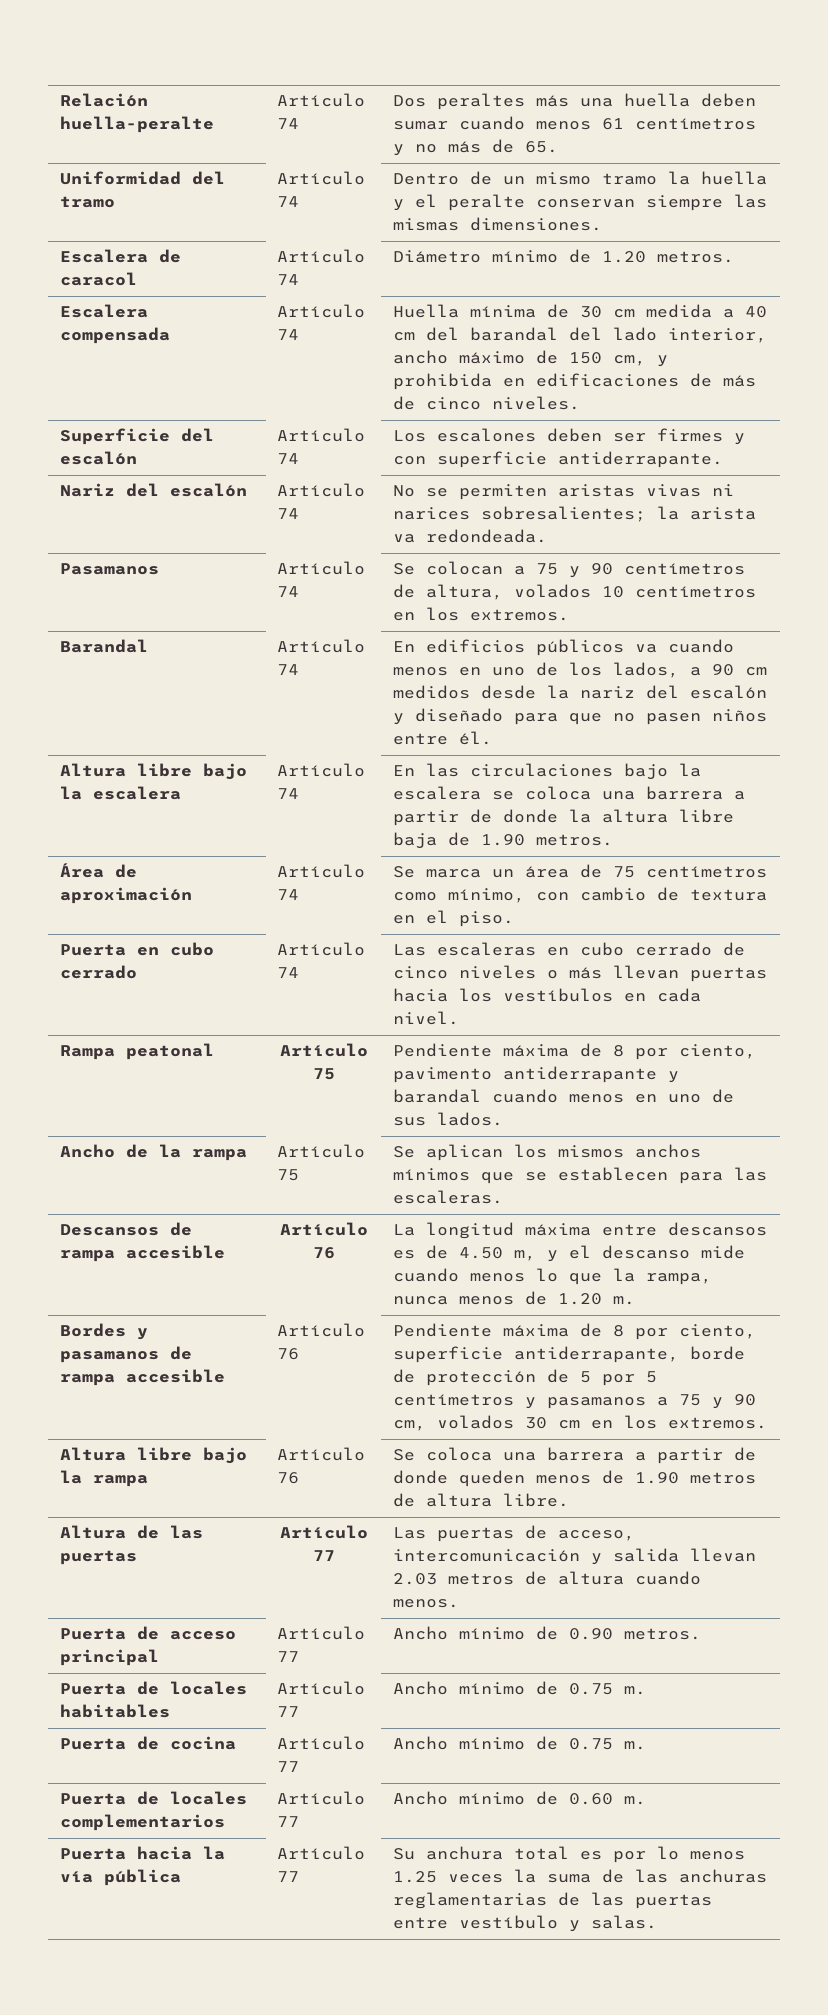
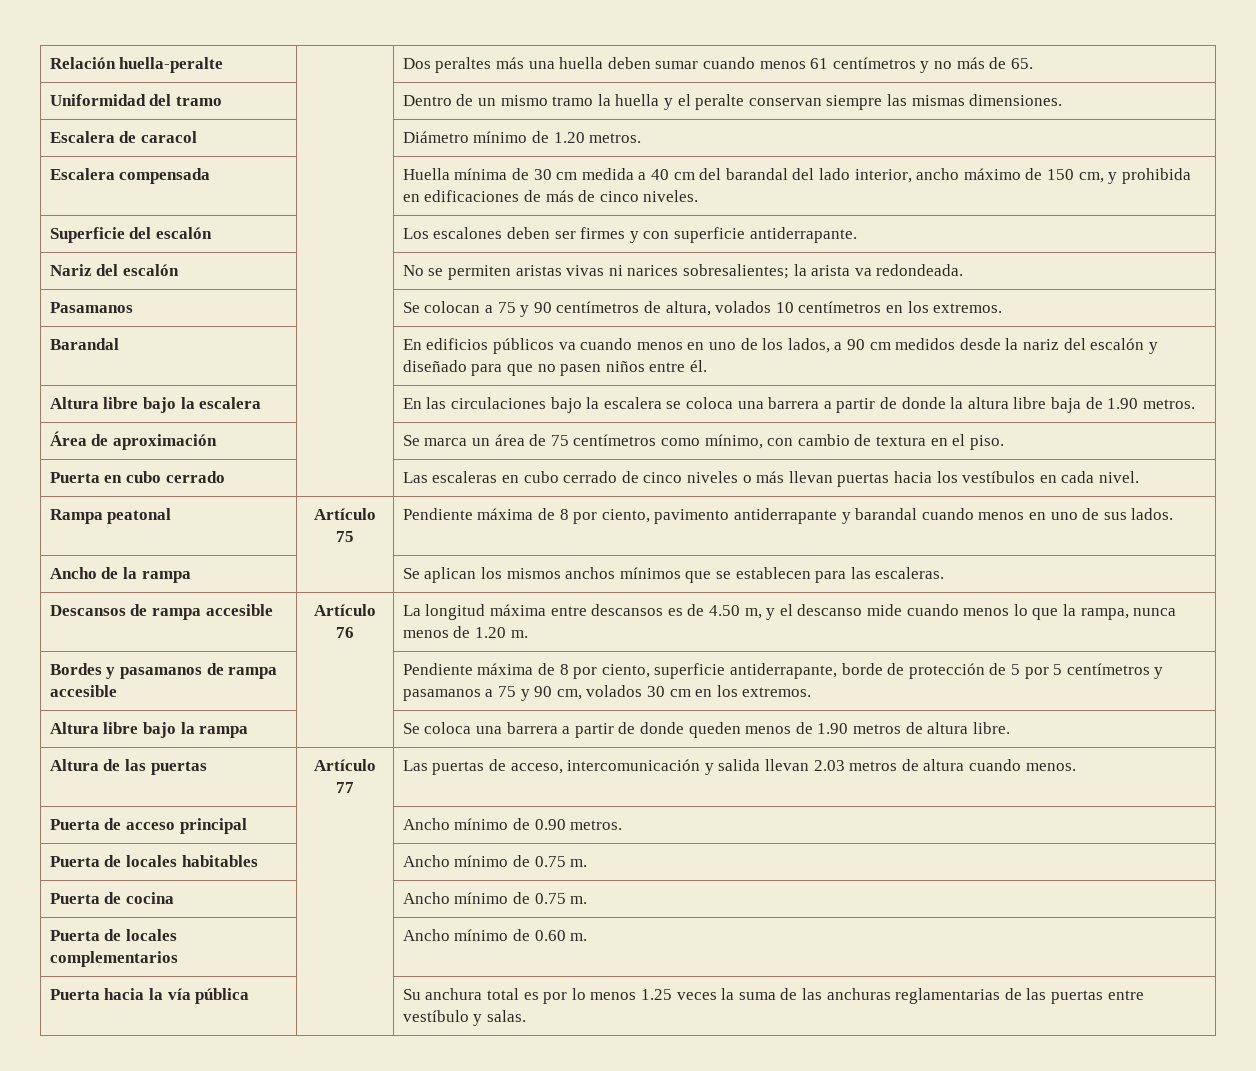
[276,93,365,107] [276,118,299,129] Artículo 74 -> (224, 65) none
[276,171,365,185] [276,196,299,207] Artículo 74 -> (223, 101) none
[276,249,365,263] [276,274,299,285] Artículo 74 -> (198, 137) none
[276,304,365,318] [276,329,299,340] Artículo 74 -> (211, 176) none
[276,428,365,442] [276,453,299,464] Artículo 74 -> (213, 233) none
[276,483,365,497] [276,508,299,519] Artículo 74 -> (180, 270) none
[276,561,365,575] [276,586,299,597] Artículo 74 -> (133, 307) none
[276,639,365,653] [276,664,299,675] Artículo 74 -> (119, 344) none
[276,763,365,777] [276,788,299,799] Artículo 74 -> (262, 403) none
[276,864,365,878] [276,889,299,900] Artículo 74 -> (218, 442) none
[276,942,365,956] [276,967,299,978] Artículo 74 -> (225, 477) none
[276,1144,365,1158] [276,1169,299,1181] Artículo 75 -> (191, 577) none
[276,1323,365,1337] [276,1348,299,1360] Artículo 76 -> (117, 691) none
[276,1447,365,1461] [276,1472,299,1484] Artículo 76 -> (249, 732) none
[276,1626,365,1640] [276,1651,299,1662] Artículo 77 -> (247, 826) none
[276,1681,365,1695] [276,1706,299,1717] Artículo 77 -> (258, 861) none
[276,1736,365,1750] [276,1761,299,1772] Artículo 77 -> (175, 898) none
[276,1791,365,1805] [276,1816,299,1827] Artículo 77 -> (178, 959) none
[276,1846,365,1860] [276,1871,299,1882] Artículo 77 -> (250, 996) none

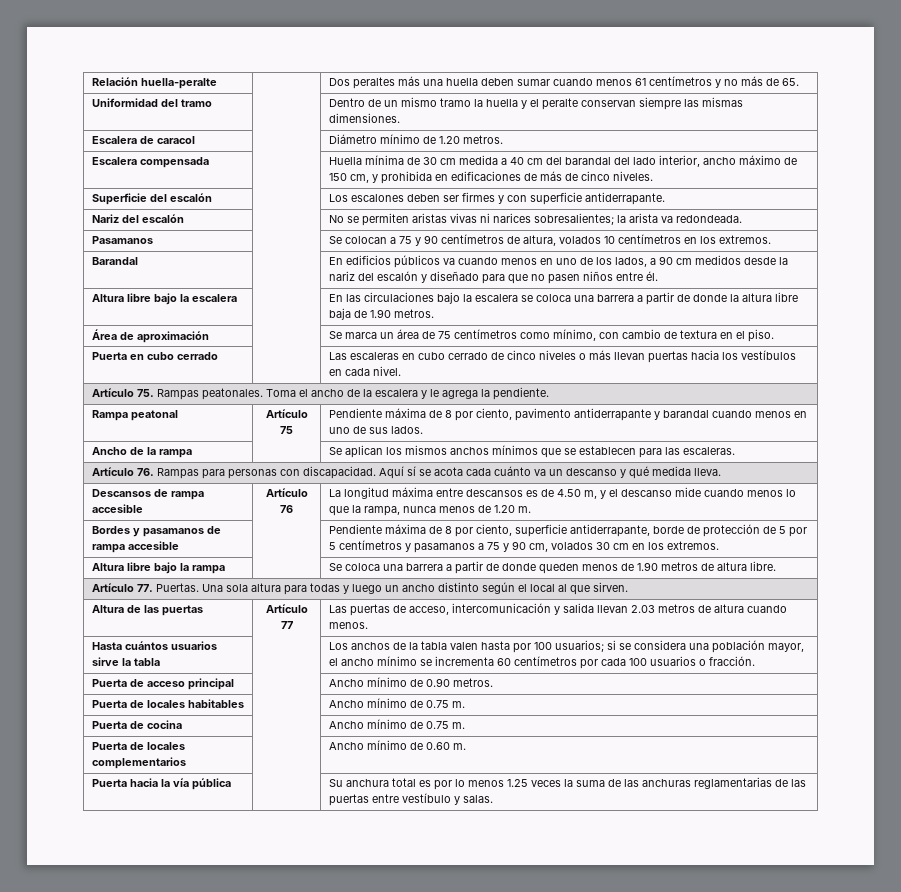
(1139, 477) none -> [91,387,549,400] // Artículo 75. Rampas peatonales. Toma el ancho de la escalera y le agrega la pendiente.
(945, 573) none -> [91,466,721,479] // Artículo 76. Rampas para personas con discapacidad. Aquí sí se acota cada cuánto va un descanso y qué medida lleva.
(1010, 728) none -> [91,582,628,595] // Artículo 77. Puertas. Una sola altura para todas y luego un ancho distinto según el local al que sirven.
(1076, 767) none -> [91,641,217,650] [91,657,160,666] [328,640,804,653] [328,656,755,669] // Hasta cuántos usuarios sirve la tabla | | Los anchos de la tabla valen hasta por 100 usuarios; si se considera una población mayor, el ancho mínimo se incrementa 60 centímetros por cada 100 usuarios o fracción.

